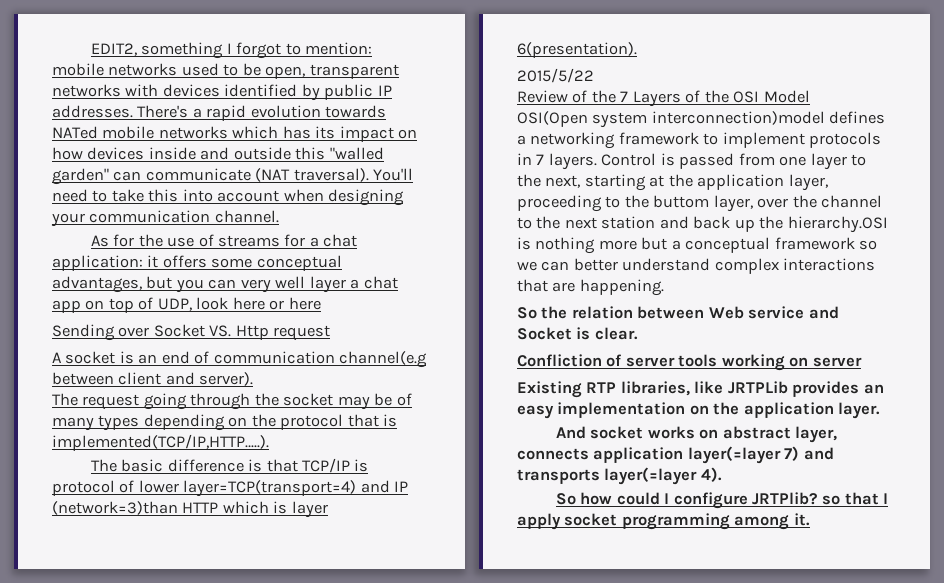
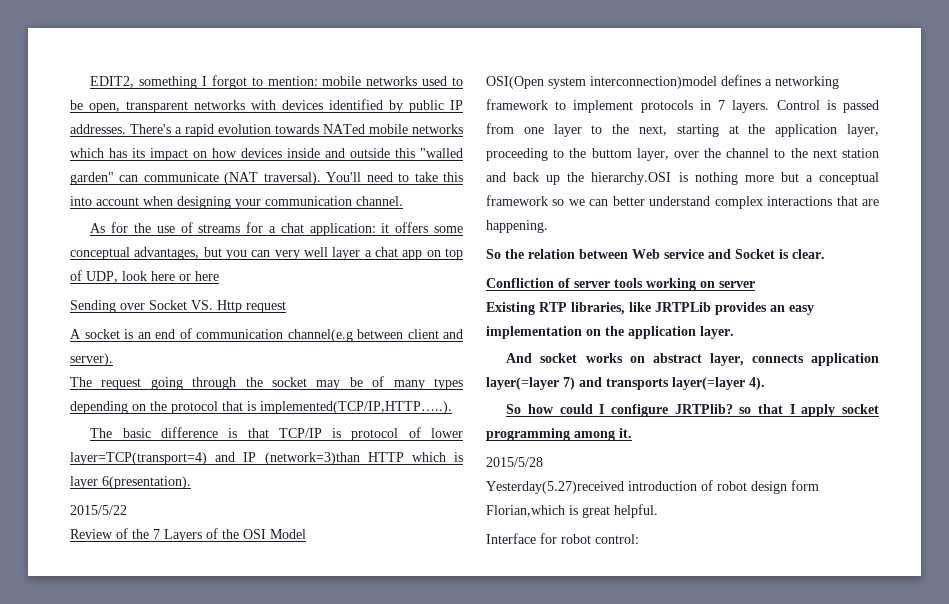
(810, 519) none -> [486,457,543,467] [486,480,819,494] [486,504,658,518] [486,533,639,544] // 2015/5/28 // Yesterday(5.27)received introduction of robot design form Florian,which is great helpful. // Interface for robot control:

